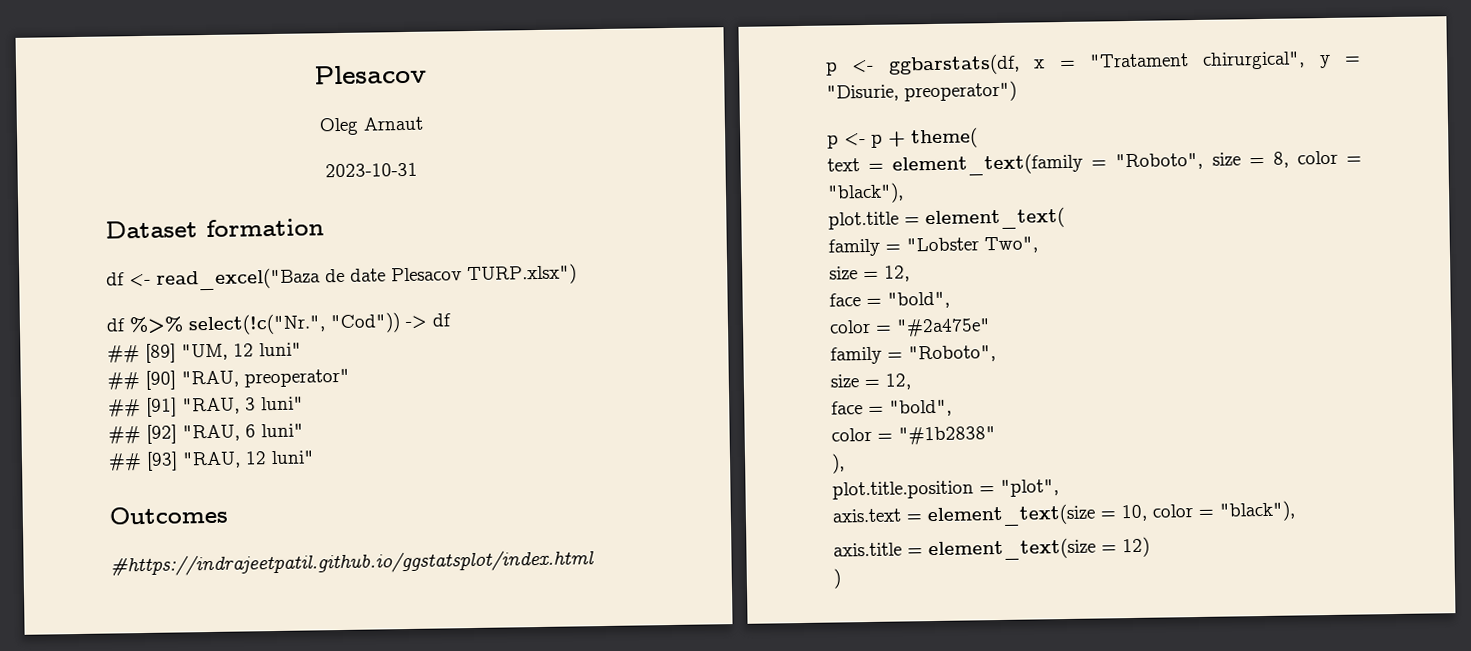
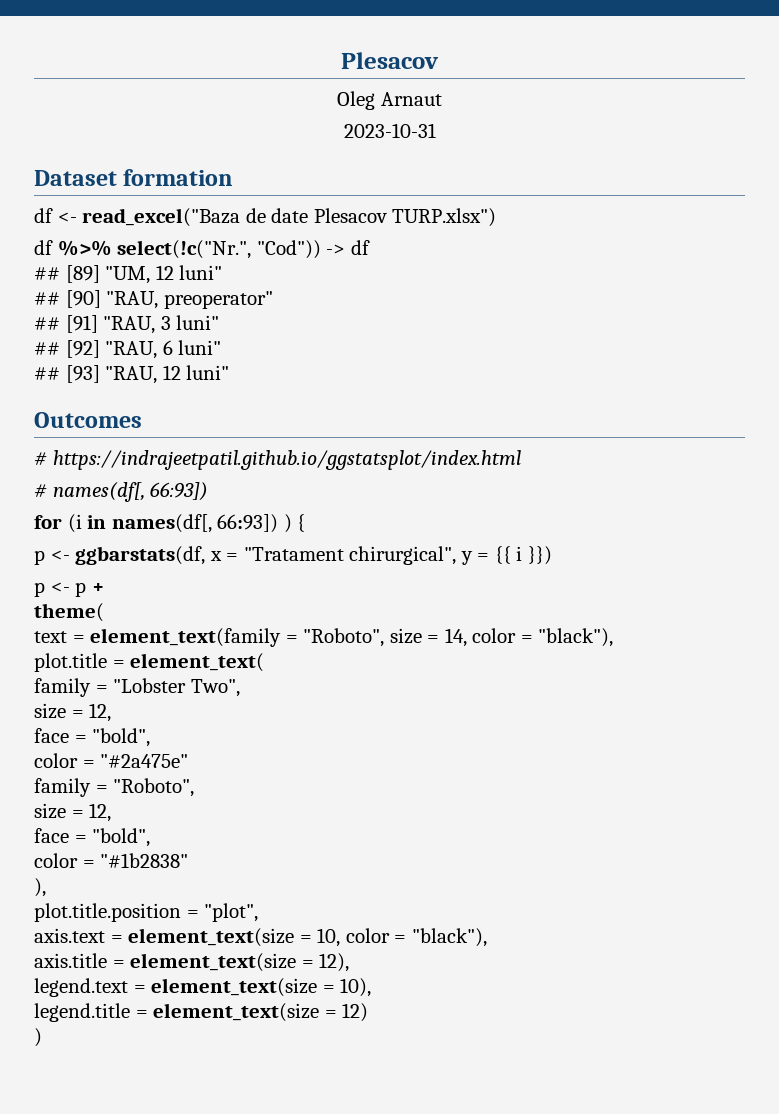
[110,549,594,577] #https://indrajeetpatil.github.io/ggstatsplot/index.html -> [34,450,521,470] [34,482,209,502] [34,514,306,533] # https://indrajeetpatil.github.io/ggstatsplot/index.html // # names(df[, 66:93]) // for (i in names(df[, 66:93]) ) {
[826,80,1017,103] "Disurie, preoperator") -> [494,546,552,565] {{ i }})
(906, 139) none -> (104, 588) //
[1272,151,1289,168] 8, -> [444,628,467,647] 14,
(1117, 549) none -> [319,953,350,972] [34,978,372,997] [34,1003,337,1022] 12), // legend.text = element_text(size = 10), // legend.title = element_text(size =

